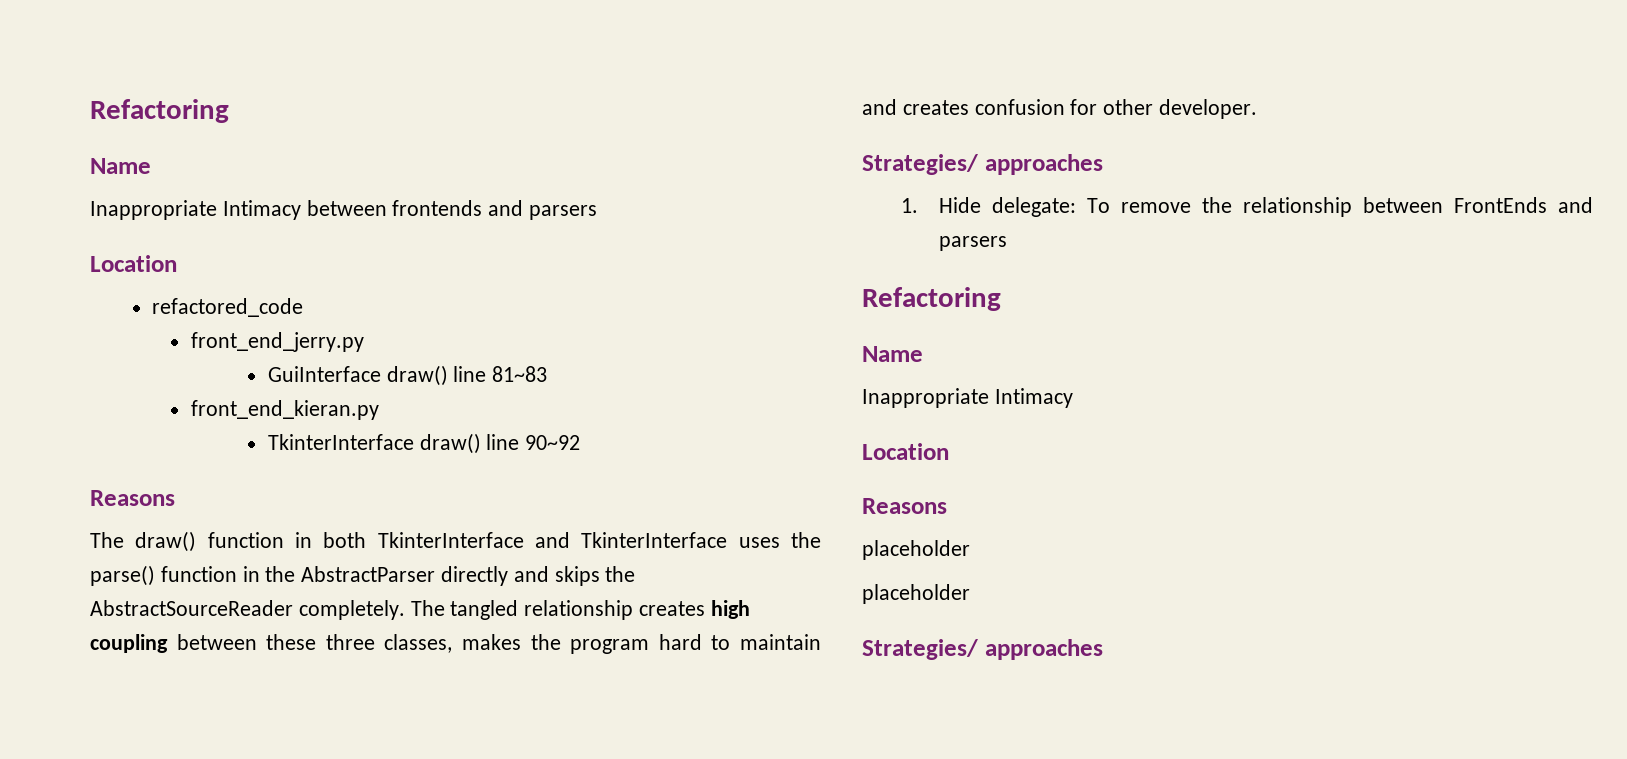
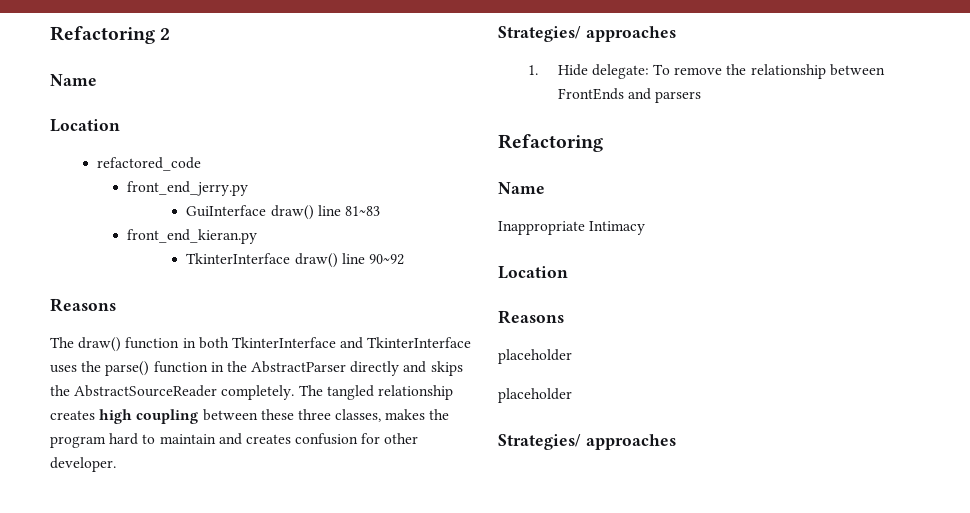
[90,99,229,123] [90,158,151,174] [90,200,598,220] Refactoring // Name // Inappropriate Intimacy between frontends and parsers -> [50,26,171,44] [50,74,97,86] Refactoring 2 // Name

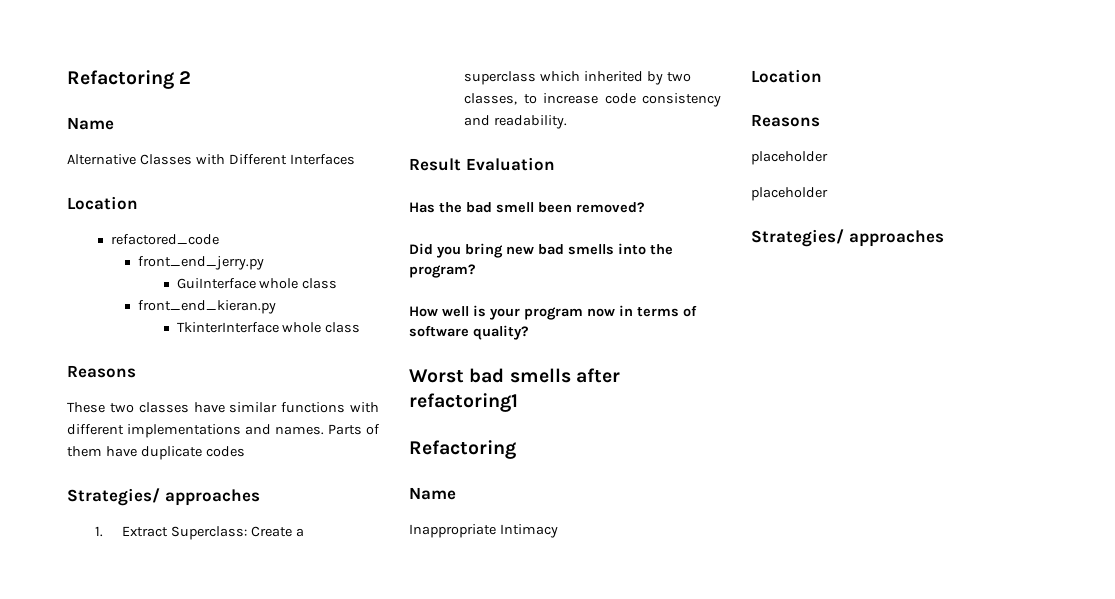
(97, 80) none -> [67,154,355,165] // Alternative Classes with Different Interfaces
[270,205,380,220] draw() line 81~83 -> [259,278,338,289] whole class
[294,253,404,268] [50,298,116,312] [50,337,472,352] [50,361,463,376] [50,385,453,400] [50,409,450,424] [50,433,419,448] [50,457,116,472] [498,26,676,42] [527,64,885,79] [557,88,702,103] draw() line 90~92 // Reasons // The draw() function in both TkinterInterface and TkinterInterface uses the parse() function in the AbstractParser directly and skips the AbstractSourceReader completely. The tangled relationship creates high coupling between these three classes, makes the program hard to maintain and creates confusion for other developer. // Strategies/ approaches // 1. Hide delegate: To remove the relationship between FrontEnds and parsers -> [282,322,361,333] [67,365,136,378] [67,402,379,413] [67,424,380,438] [67,446,245,460] [67,488,260,506] [94,526,305,540] [464,71,692,85] [464,93,721,107] [464,115,568,129] [409,157,555,171] [409,202,645,213] [409,243,673,258] [409,264,476,278] [409,305,697,320] [409,325,529,340] [409,368,620,383] [409,393,518,412] whole class // Reasons // These two classes have similar functions with different implementations and names. Parts of them have duplicate codes // Strategies/ approaches // 1. Extract Superclass: Create a superclass which inherited by two classes, to increase code consistency and readability. // Result Evaluation // Has the bad smell been removed? // Did you bring new bad smells into the program? // How well is your program now in terms of software quality? // Worst bad smells after refactoring1

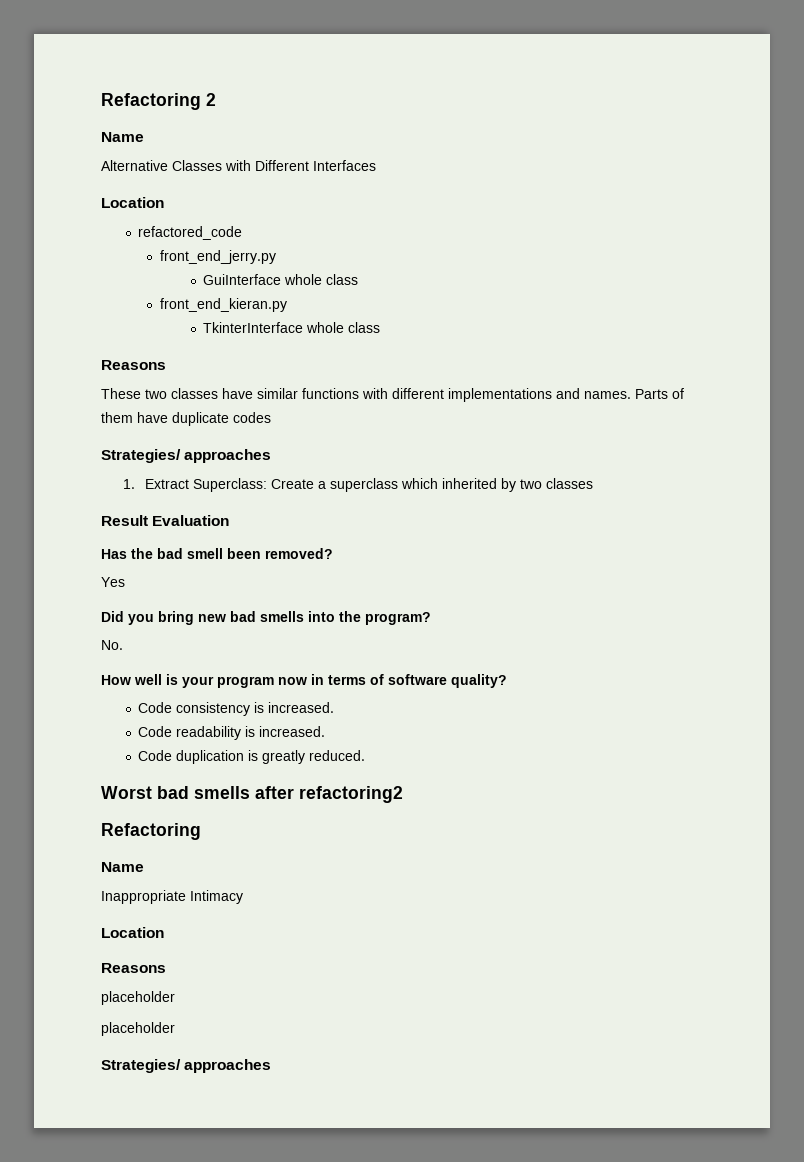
[464,93,721,107] [464,115,568,129] classes, to increase code consistency and readability. -> [545,478,593,489] classes
(645, 207) none -> [101,577,125,587] // Yes
(476, 271) none -> [101,640,123,650] // No.
(529, 332) none -> [138,702,335,716] [138,726,326,740] [138,750,366,764] // Code consistency is increased. // Code readability is increased. // Code duplication is greatly reduced.
[409,393,518,412] refactoring1 -> [299,786,403,803] refactoring2

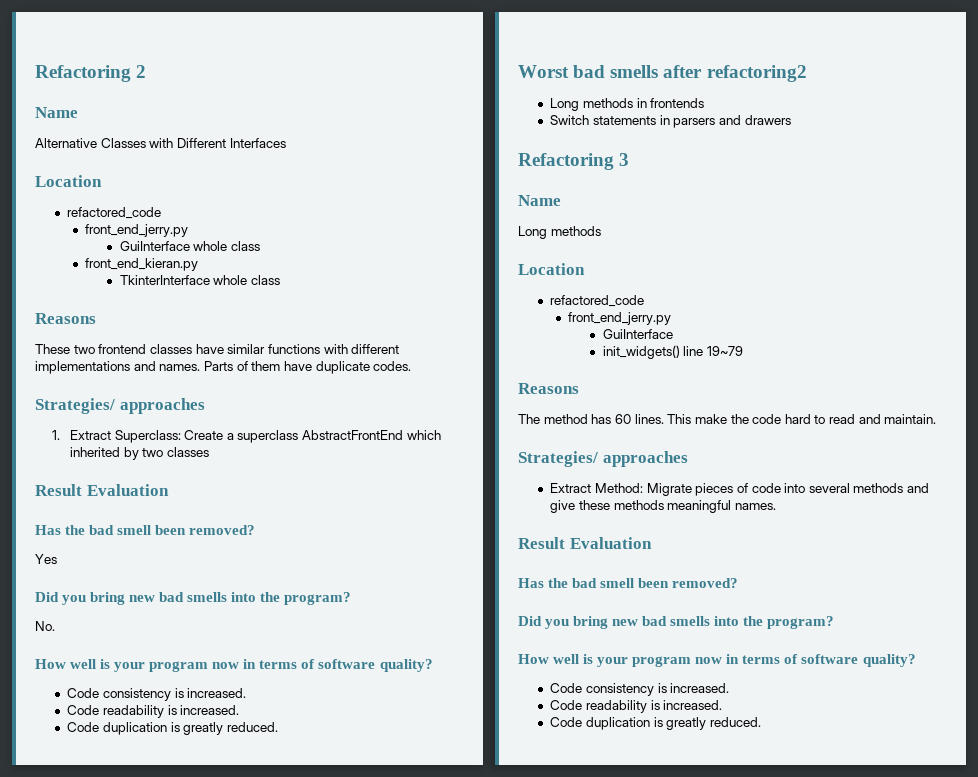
(167, 394) none -> [98,344,147,354] frontend
[233,412,271,423] codes -> [373,361,412,371] codes.
(398, 485) none -> [302,430,404,440] AbstractFrontEnd
[101,823,201,840] [101,862,144,872] [101,890,243,904] [101,927,164,938] [101,963,166,973] [101,991,175,1005] [101,1022,175,1036] [101,1059,272,1073] // Refactoring // Name // Inappropriate Intimacy // Location // Reasons // placeholder // placeholder // Strategies/ approaches -> [550,98,705,111] [550,115,791,128] [518,153,630,170] [518,195,561,206] [518,226,601,239] [518,263,585,275] [550,295,645,307] [567,312,671,325] [602,329,673,339] [602,345,743,359] [518,383,579,394] [518,414,937,424] [518,451,688,467] [550,483,930,496] [550,500,776,513] [518,537,652,549] [518,578,739,588] [518,616,835,629] [518,654,916,667] [550,683,730,696] [550,700,723,713] [550,717,761,730] // Long methods in frontends // Switch statements in parsers and drawers // Refactoring 3 // Name // Long methods // Location // refactored_code // front_end_jerry.py // GuiInterface // init_widgets() line 19~79 // Reasons // The method has 60 lines. This make the code hard to read and maintain. // Strategies/ approaches // Extract Method: Migrate pieces of code into several methods and give these methods meaningful names. // Result Evaluation // Has the bad smell been removed? // Did you bring new bad smells into the program? // How well is your program now in terms of software quality? // Code consistency is increased. // Code readability is increased. // Code duplication is greatly reduced.

